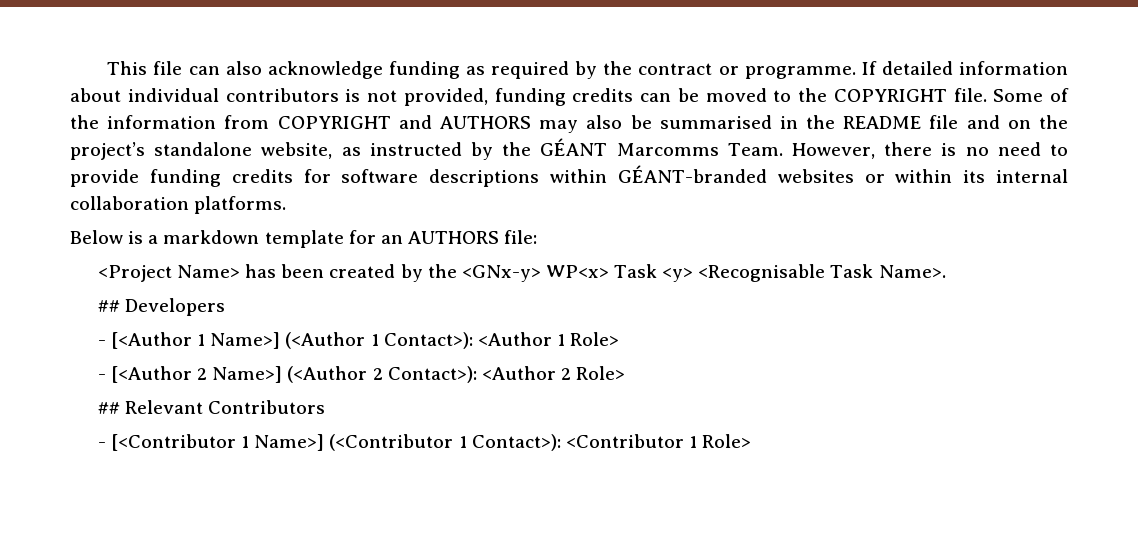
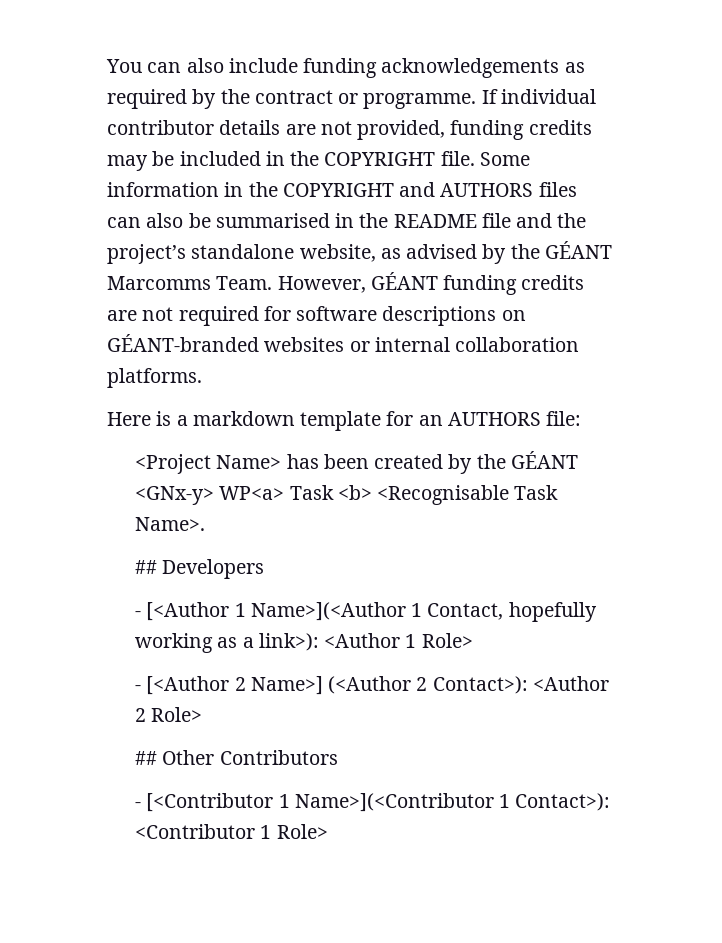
[107,61,460,79] This file can also acknowledge funding -> [106,58,560,78] You can also include funding acknowledgements
[881,61,1068,75] [70,88,1069,106] [70,115,270,129] detailed information about individual contributors is not provided, funding credits can be moved to the COPYRIGHT file. Some of the information from -> [500,89,596,104] [107,120,592,140] [107,151,530,171] [107,182,278,197] individual contributor details are not provided, funding credits may be included in the COPYRIGHT file. Some information in the
[539,120,579,133] may -> [538,182,577,197] [107,217,141,228] files can
[1007,120,1031,129] on -> (553, 220) none
[369,142,462,156] instructed -> [406,244,478,259] advised
[884,142,1068,156] [70,169,293,187] there is no need to provide funding credits -> [370,272,585,295] [107,306,259,326] GÉANT funding credits are not required
[550,169,608,183] within -> [501,310,526,321] on
[895,169,986,183] within its -> (370, 346) none
[70,230,123,244] Below -> [107,412,151,426] Here
[461,264,694,282] <GNx-y> WP<x> Task <y> -> [510,451,578,469] [135,485,372,505] GÉANT <GNx-y> WP<a> Task <b>
[210,332,473,349] Name>] (<Author 1 Contact>): -> [250,602,597,622] [135,633,319,653] Name>](<Author 1 Contact, hopefully working as a link>):
[125,400,204,414] Relevant -> [162,750,215,765] Other
[254,434,454,451] Name>] (<Contributor -> [294,793,494,812] Name>](<Contributor

